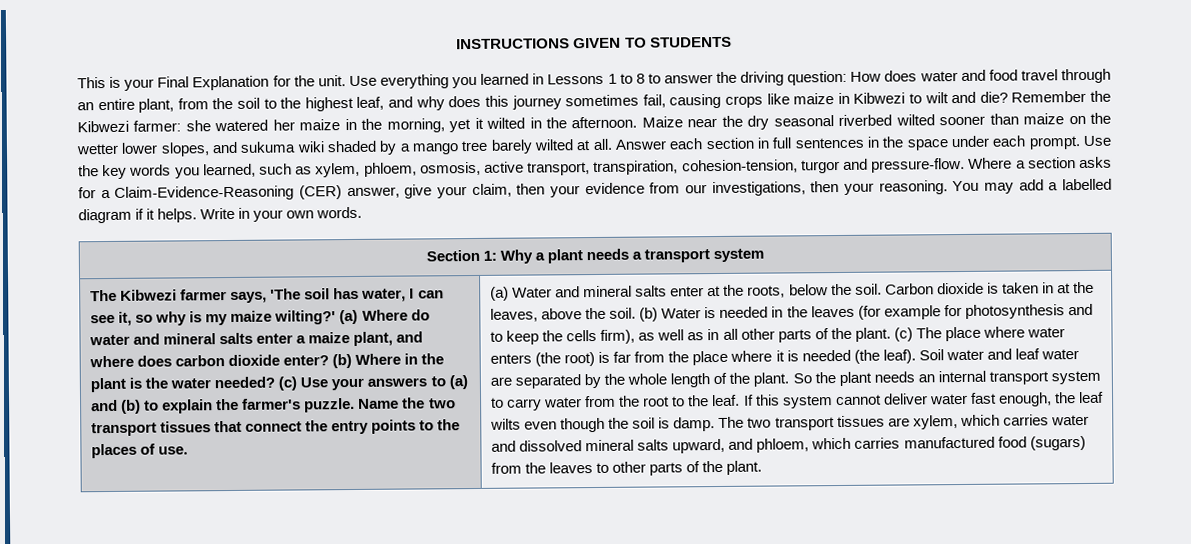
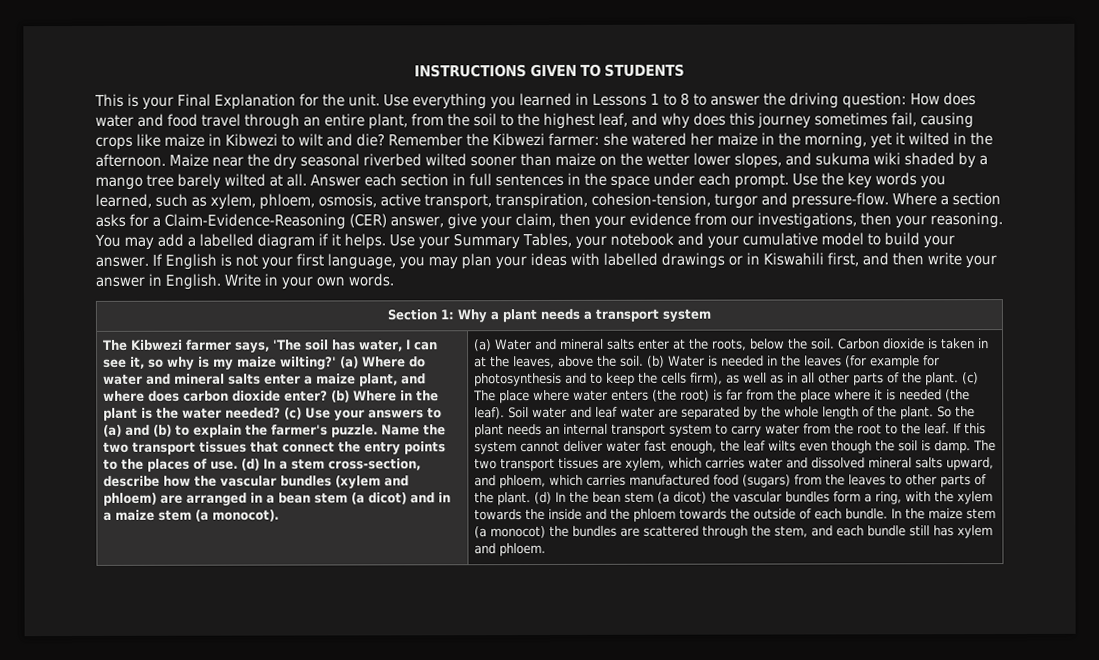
(198, 215) none -> [388,232,955,250] [95,252,997,270] [95,273,221,290] Use your Summary Tables, your notebook and your cumulative model to build your answer. If English is not your first language, you may plan your ideas with labelled drawings or in Kiswahili first, and then write your answer in English.
(189, 450) none -> [241,458,422,471] [103,475,410,489] [103,492,452,506] [103,509,280,522] (d) In a stem cross-section, describe how the vascular bundles (xylem and phloem) are arranged in a bean stem (a dicot) and in a maize stem (a monocot).
(763, 467) none -> [534,491,994,505] [474,508,997,522] [474,525,994,539] [474,543,547,557] (d) In the bean stem (a dicot) the vascular bundles form a ring, with the xylem towards the inside and the phloem towards the outside of each bundle. In the maize stem (a monocot) the bundles are scattered through the stem, and each bundle still has xylem and phloem.

